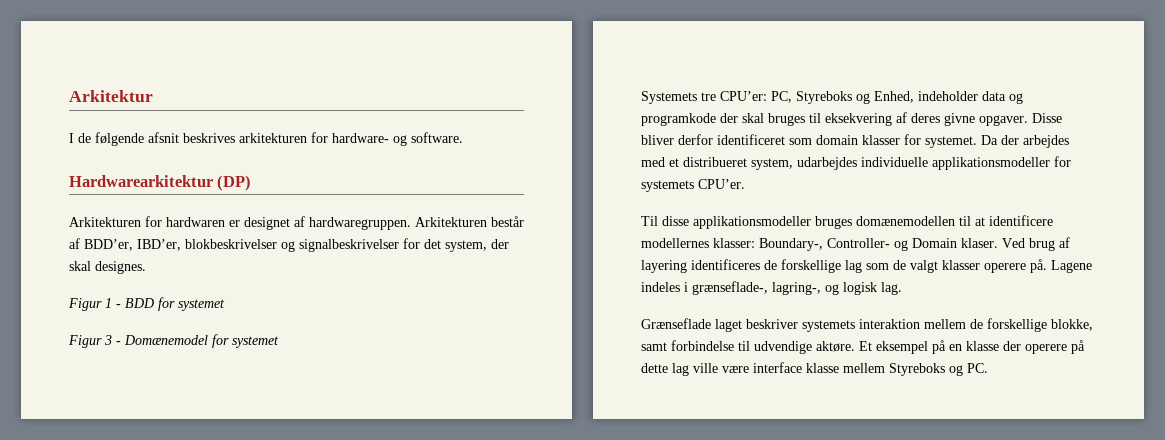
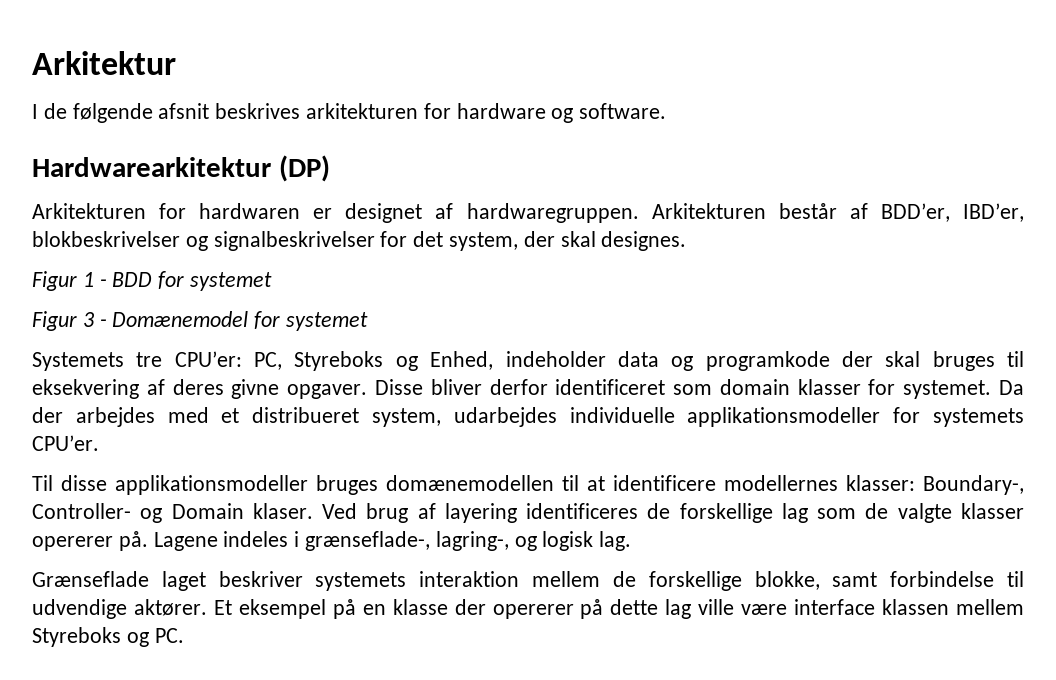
[332,133,389,143] hardware- -> [456,103,546,119] hardware
[910,260,1026,273] valgt klasser operere -> [897,503,1024,523] [32,536,113,551] valgte klasser opererer
[816,341,855,352] aktøre. -> [133,599,207,616] aktører.
[1025,344,1067,354] operere -> [492,604,574,619] opererer
[806,363,839,373] klasse -> [882,599,950,615] klassen

